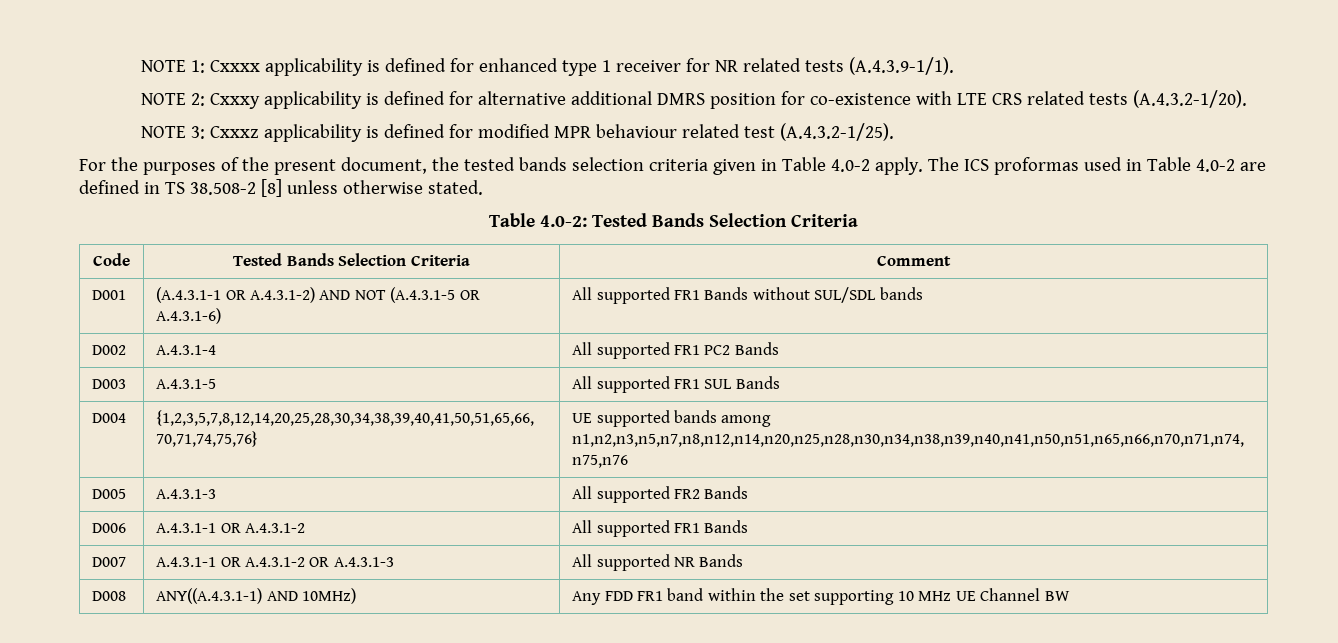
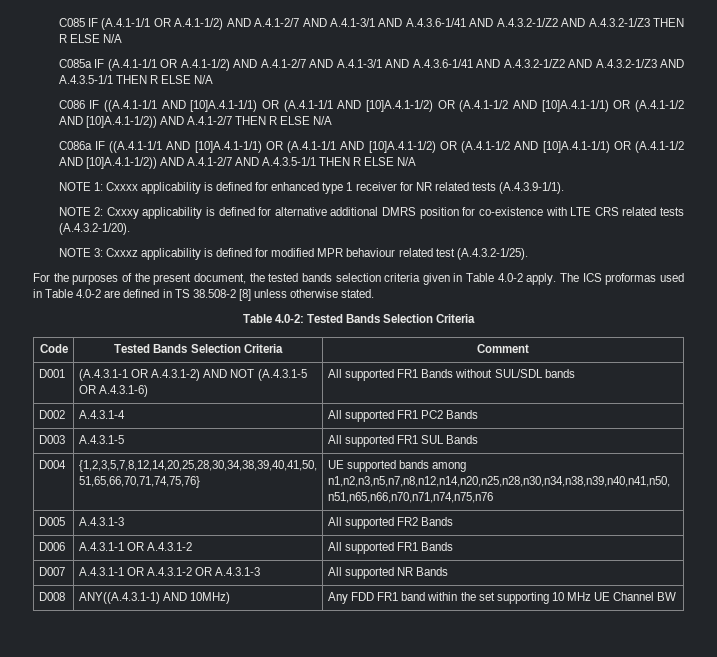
(141, 66) none -> [58,18,684,30] [58,34,122,43] [58,59,684,71] [58,75,213,84] [58,100,685,112] [58,116,333,128] [58,141,684,153] [58,157,417,169] C085 IF (A.4.1-1/1 OR A.4.1-1/2) AND A.4.1-2/7 AND A.4.1-3/1 AND A.4.3.6-1/41 AND A.4.3.2-1/Z2 AND A.4.3.2-1/Z3 THEN R ELSE N/A // C085a IF (A.4.1-1/1 OR A.4.1-1/2) AND A.4.1-2/7 AND A.4.1-3/1 AND A.4.3.6-1/41 AND A.4.3.2-1/Z2 AND A.4.3.2-1/Z3 AND A.4.3.5-1/1 THEN R ELSE N/A // C086 IF ((A.4.1-1/1 AND [10]A.4.1-1/1) OR (A.4.1-1/1 AND [10]A.4.1-1/2) OR (A.4.1-1/2 AND [10]A.4.1-1/1) OR (A.4.1-1/2 AND [10]A.4.1-1/2)) AND A.4.1-2/7 THEN R ELSE N/A // C086a IF ((A.4.1-1/1 AND [10]A.4.1-1/1) OR (A.4.1-1/1 AND [10]A.4.1-1/2) OR (A.4.1-1/2 AND [10]A.4.1-1/1) OR (A.4.1-1/2 AND [10]A.4.1-1/2)) AND A.4.1-2/7 AND A.4.3.5-1/1 THEN R ELSE N/A //

